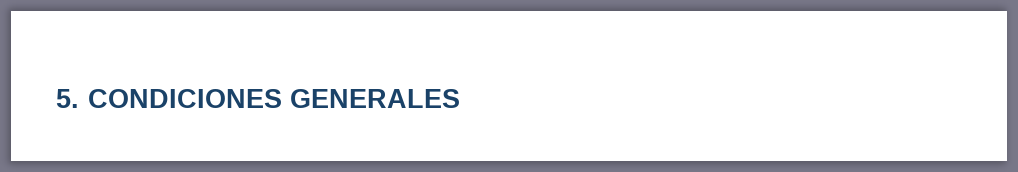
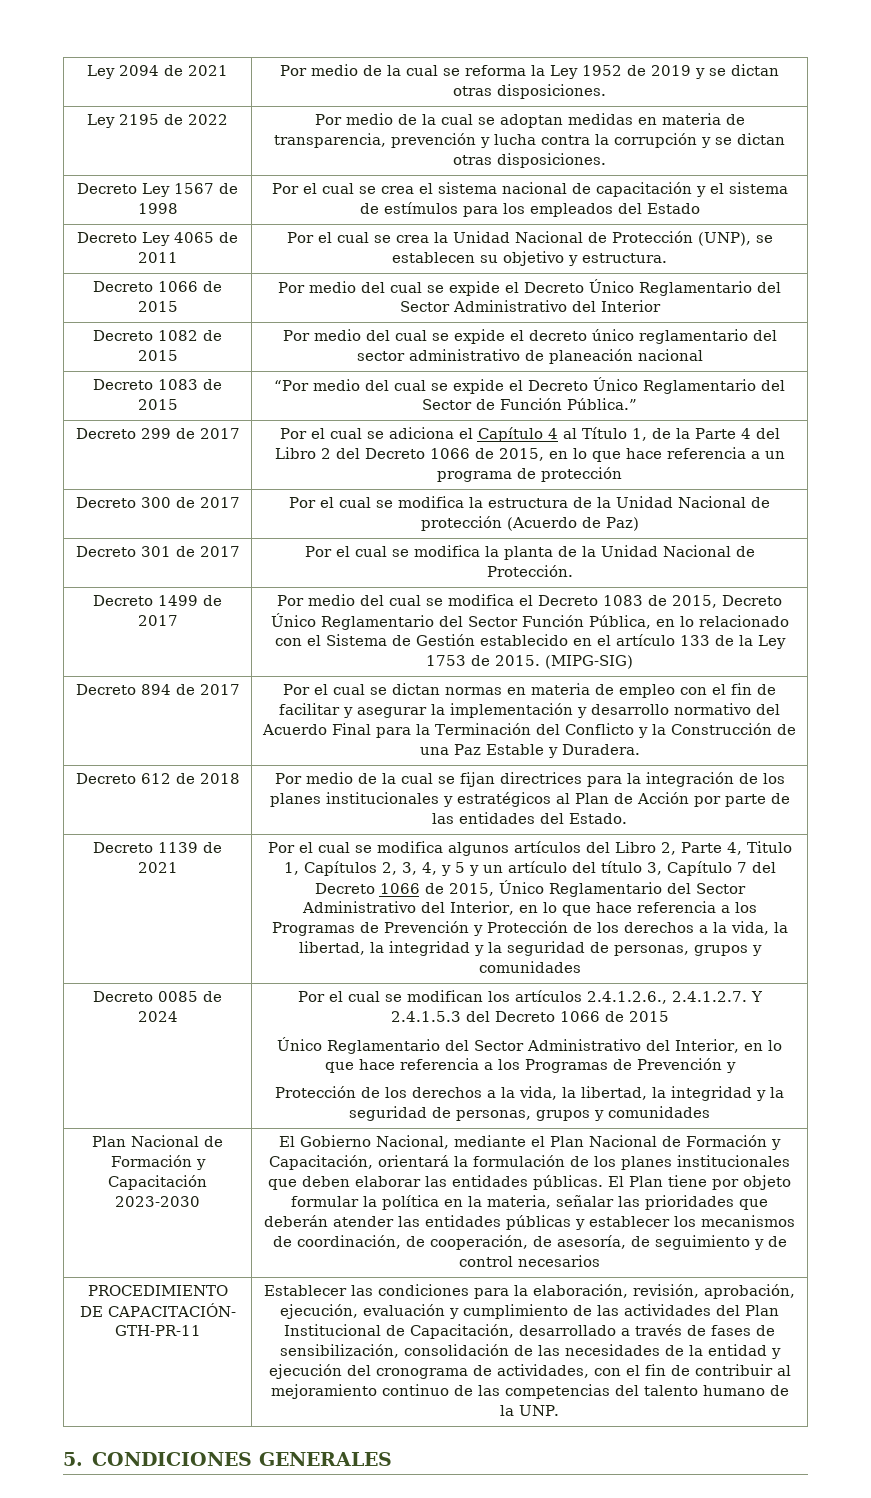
(56, 98) none -> [87,65,228,79] [280,64,779,79] [453,84,606,99] [87,114,228,128] [314,113,745,128] [274,133,785,148] [453,153,606,168] [77,183,238,197] [137,203,178,214] [271,182,788,197] [359,202,700,217] [77,232,238,246] [137,252,178,263] [286,231,773,246] [392,251,667,266] [93,281,222,292] [137,301,178,312] [278,279,781,296] [399,300,661,312] [93,330,222,341] [137,350,178,361] [282,329,777,344] [356,349,703,364] [93,379,222,390] [137,399,178,410] [274,377,785,394] [422,398,637,410] [75,428,240,439] [279,427,780,442] [274,447,785,462] [437,467,622,482] [75,497,240,508] [289,496,770,508] [420,516,639,531] [75,546,240,557] [304,545,755,560] [486,565,573,577] [93,595,222,606] [137,615,178,626] [277,594,782,608] [270,613,789,630] [274,634,786,649] [426,655,633,669] [75,684,240,695] [283,683,776,698] [279,703,780,718] [262,723,796,738] [419,744,640,758] [75,773,240,784] [274,772,785,787] [269,792,790,807] [432,812,627,824] [93,842,222,853] [137,862,178,873] [267,841,792,856] [283,861,776,876] [314,880,746,897] [301,901,757,916] [271,921,788,936] [298,941,762,956] [478,961,581,973] [93,991,222,1002] [137,1011,178,1022] [297,990,763,1004] [390,1011,669,1022] [277,1037,782,1054] [324,1058,736,1073] [275,1086,784,1101] [349,1106,710,1121] [92,1135,223,1147] [110,1155,206,1170] [108,1175,207,1190] [115,1196,200,1207] [279,1135,781,1150] [269,1155,790,1170] [268,1175,791,1190] [291,1195,768,1210] [264,1215,795,1230] [272,1235,787,1250] [459,1255,600,1267] [87,1285,228,1296] [79,1303,236,1317] [114,1325,201,1336] [264,1284,795,1299] [280,1304,779,1319] [284,1324,775,1339] [279,1344,781,1359] [268,1364,791,1379] [270,1384,789,1399] [499,1405,560,1416] Ley 2094 de 2021 | Por medio de la cual se reforma la Ley 1952 de 2019 y se dictan otras disposiciones. // Ley 2195 de 2022 | Por medio de la cual se adoptan medidas en materia de transparencia, prevención y lucha contra la corrupción y se dictan otras disposiciones. // Decreto Ley 1567 de 1998 | Por el cual se crea el sistema nacional de capacitación y el sistema de estímulos para los empleados del Estado // Decreto Ley 4065 de 2011 | Por el cual se crea la Unidad Nacional de Protección (UNP), se establecen su objetivo y estructura. // Decreto 1066 de 2015 | Por medio del cual se expide el Decreto Único Reglamentario del Sector Administrativo del Interior // Decreto 1082 de 2015 | Por medio del cual se expide el decreto único reglamentario del sector administrativo de planeación nacional // Decreto 1083 de 2015 | “Por medio del cual se expide el Decreto Único Reglamentario del Sector de Función Pública.” // Decreto 299 de 2017 | Por el cual se adiciona el Capítulo 4 al Título 1, de la Parte 4 del Libro 2 del Decreto 1066 de 2015, en lo que hace referencia a un programa de protección // Decreto 300 de 2017 | Por el cual se modifica la estructura de la Unidad Nacional de protección (Acuerdo de Paz) // Decreto 301 de 2017 | Por el cual se modifica la planta de la Unidad Nacional de Protección. // Decreto 1499 de 2017 | Por medio del cual se modifica el Decreto 1083 de 2015, Decreto Único Reglamentario del Sector Función Pública, en lo relacionado con el Sistema de Gestión establecido en el artículo 133 de la Ley 1753 de 2015. (MIPG-SIG) // Decreto 894 de 2017 | Por el cual se dictan normas en materia de empleo con el fin de facilitar y asegurar la implementación y desarrollo normativo del Acuerdo Final para la Terminación del Conflicto y la Construcción de una Paz Estable y Duradera. // Decreto 612 de 2018 | Por medio de la cual se fijan directrices para la integración de los planes institucionales y estratégicos al Plan de Acción por parte de las entidades del Estado. // Decreto 1139 de 2021 | Por el cual se modifica algunos artículos del Libro 2, Parte 4, Titulo 1, Capítulos 2, 3, 4, y 5 y un artículo del título 3, Capítulo 7 del Decreto 1066 de 2015, Único Reglamentario del Sector Administrativo del Interior, en lo que hace referencia a los Programas de Prevención y Protección de los derechos a la vida, la libertad, la integridad y la seguridad de personas, grupos y comunidades // Decreto 0085 de 2024 | Por el cual se modifican los artículos 2.4.1.2.6., 2.4.1.2.7. Y 2.4.1.5.3 del Decreto 1066 de 2015 // Único Reglamentario del Sector Administrativo del Interior, en lo que hace referencia a los Programas de Prevención y // Protección de los derechos a la vida, la libertad, la integridad y la seguridad de personas, grupos y comunidades // Plan Nacional de Formación y Capacitación 2023-2030 | El Gobierno Nacional, mediante el Plan Nacional de Formación y Capacitación, orientará la formulación de los planes institucionales que deben elaborar las entidades públicas. El Plan tiene por objeto formular la política en la materia, señalar las prioridades que deberán atender las entidades públicas y establecer los mecanismos de coordinación, de cooperación, de asesoría, de seguimiento y de control necesarios // PROCEDIMIENTO DE CAPACITACIÓN- GTH-PR-11 | Establecer las condiciones para la elaboración, revisión, aprobación, ejecución, evaluación y cumplimiento de las actividades del Plan Institucional de Capacitación, desarrollado a través de fases de sensibilización, consolidación de las necesidades de la entidad y ejecución del cronograma de actividades, con el fin de contribuir al mejoramiento continuo de las competencias del talento humano de la UNP. //

